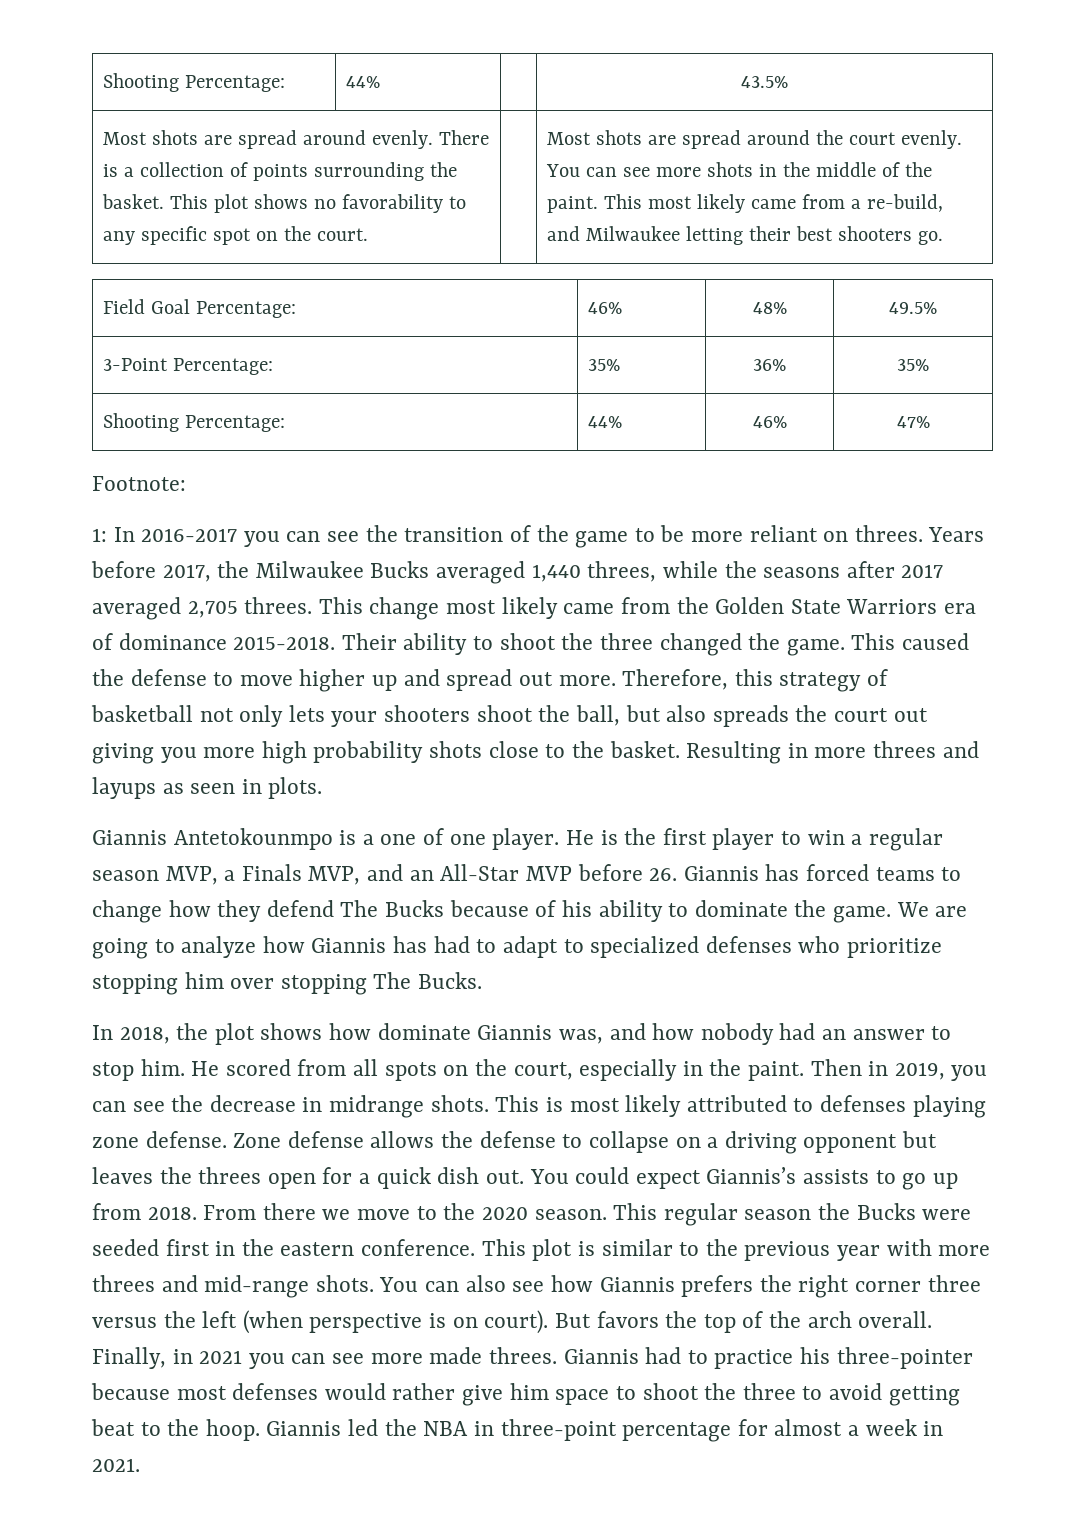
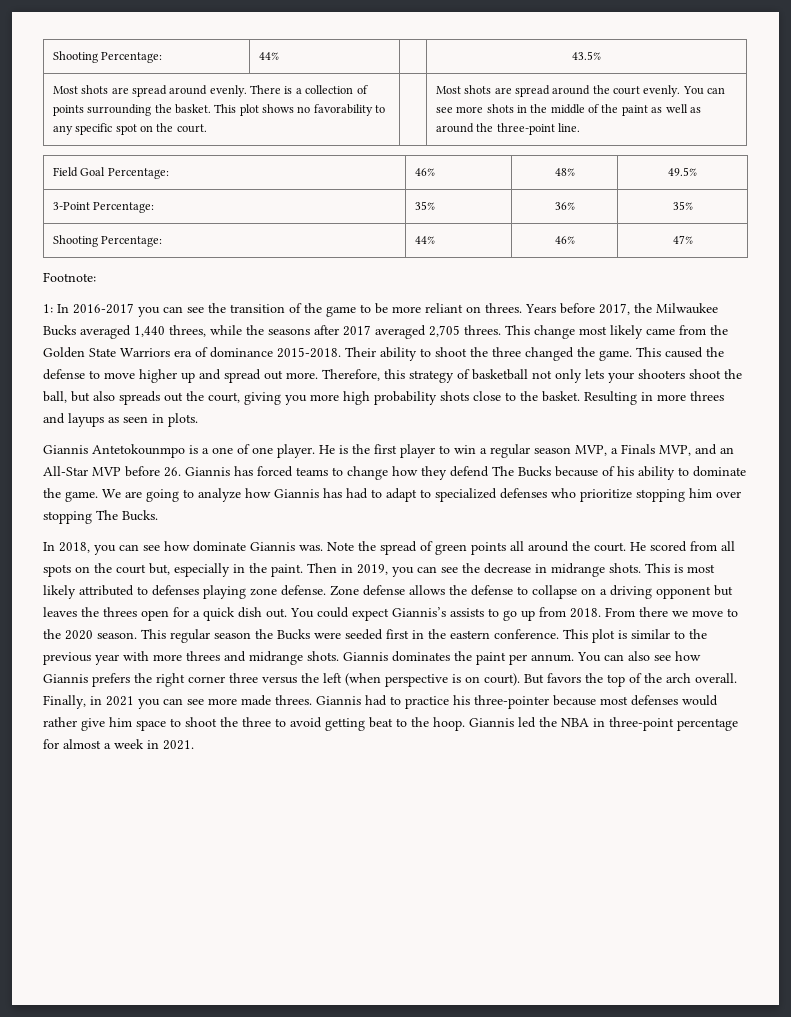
[547,194,944,213] [547,226,944,245] paint. This most likely came from a re-build, and Milwaukee letting their best shooters go. -> [621,104,701,116] [435,123,580,135] paint as well as around the three-point line.
[795,705,928,722] the court out -> [164,391,240,403] out the court,
[176,1023,952,1045] [92,1059,185,1081] the plot shows how dominate Giannis was, and how nobody had an answer to stop him. -> [94,541,626,555] you can see how dominate Giannis was. Note the spread of green points all around the court.
[513,1062,573,1080] court, -> [116,563,170,575] court but,
[204,1275,374,1298] mid-range shots. -> [249,651,574,665] midrange shots. Giannis dominates the paint per annum.

